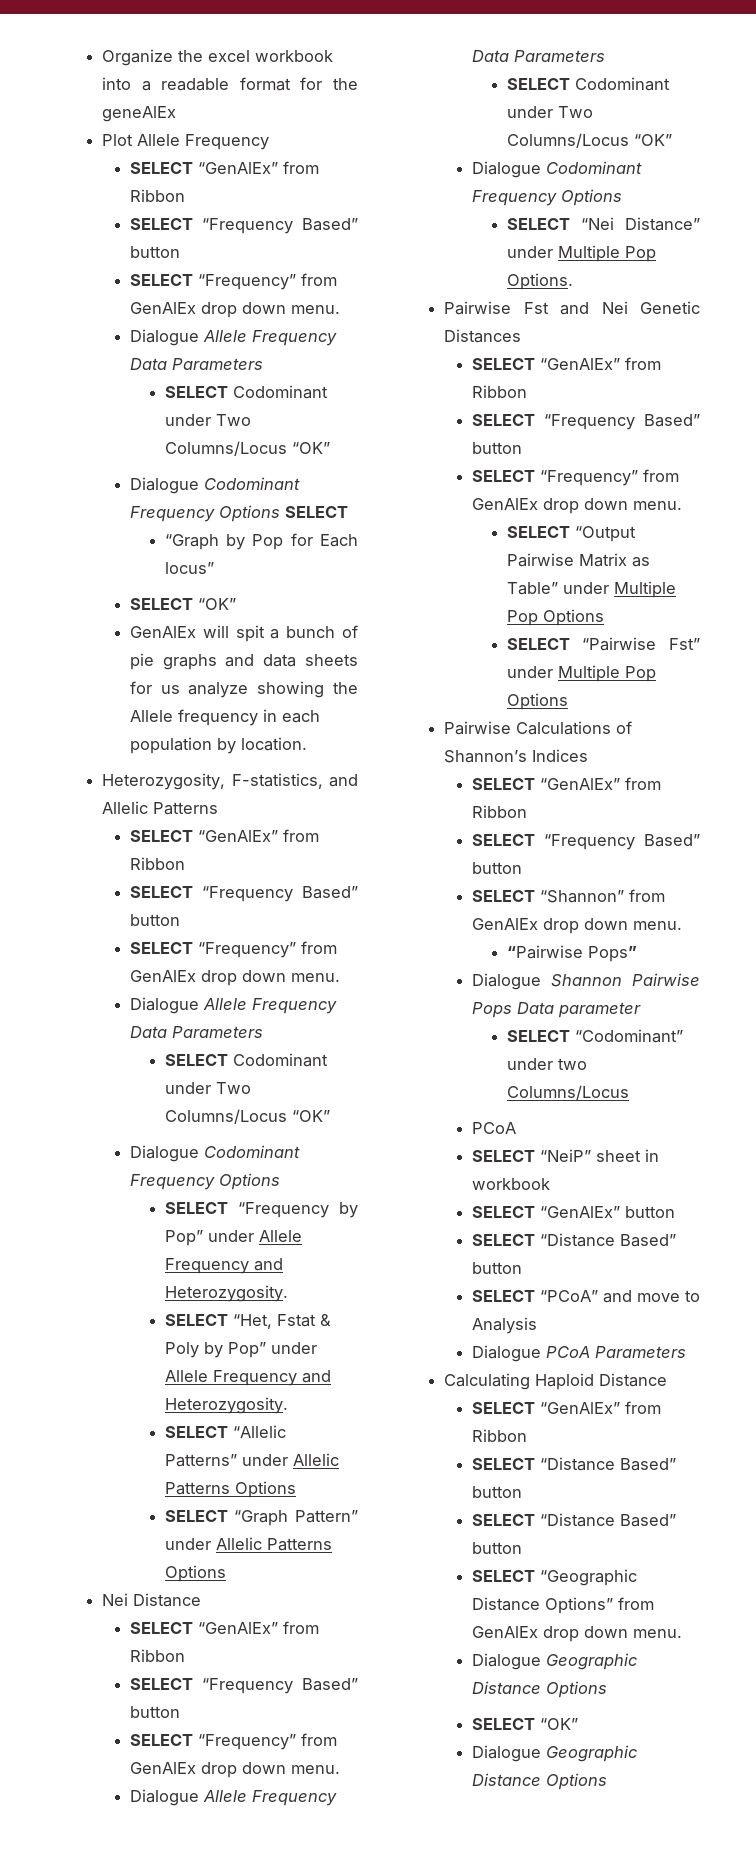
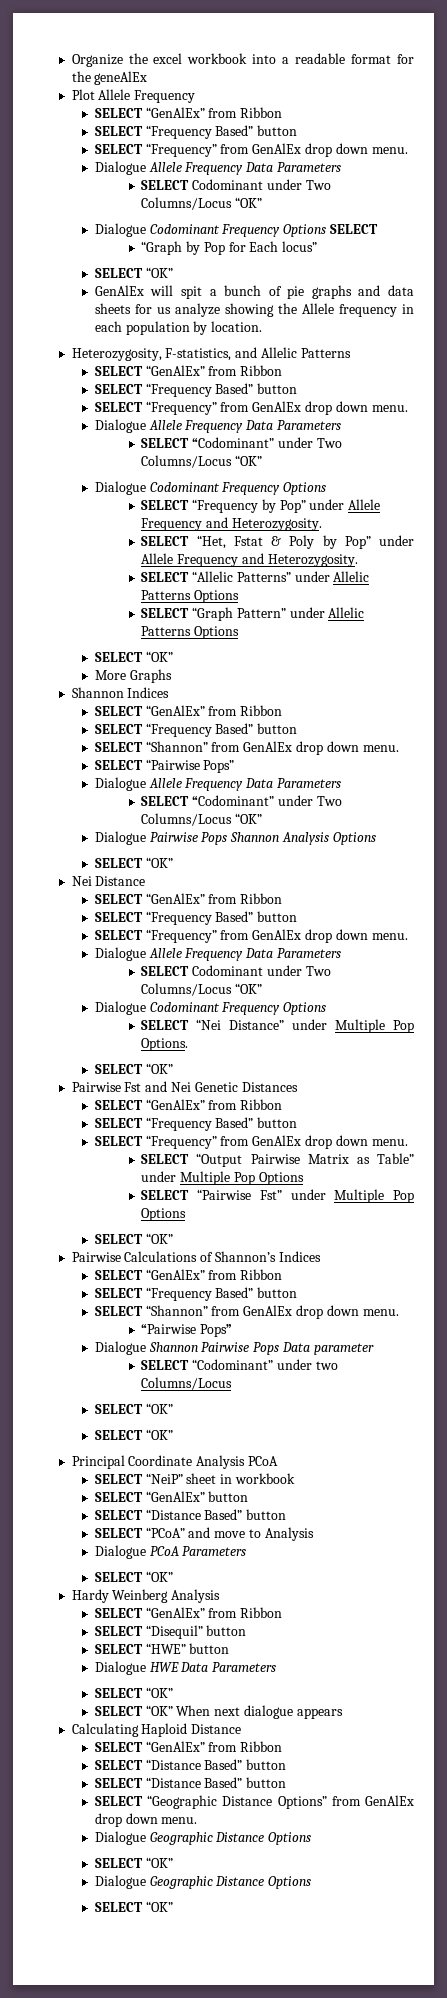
[232,1053,328,1067] Codominant -> [192,437,275,448] “Codominant”
(226, 1573) none -> [94,651,173,662] [94,669,172,683] [71,687,170,698] [94,705,283,716] [94,723,298,737] [94,741,399,755] [94,759,235,773] [94,777,341,791] [141,795,342,806] [141,813,263,826] [94,831,376,845] [94,857,173,868] // SELECT “OK” // More Graphs // Shannon Indices // SELECT “GenAlEx” from Ribbon // SELECT “Frequency Based” button // SELECT “Shannon” from GenAlEx drop down menu. // SELECT “Pairwise Pops” // Dialogue Allele Frequency Data Parameters // SELECT “Codominant” under Two Columns/Locus “OK” // Dialogue Pairwise Pops Shannon Analysis Options // SELECT “OK”
(573, 281) none -> [94,1063,173,1074] // SELECT “OK”
(568, 701) none -> [94,1233,173,1244] // SELECT “OK”
(629, 1092) none -> [94,1403,173,1414] [94,1429,173,1440] [71,1455,246,1469] SELECT “OK” // SELECT “OK” // Principal Coordinate Analysis
(686, 1352) none -> [94,1571,173,1582] [71,1589,221,1603] [94,1607,283,1618] [94,1625,247,1639] [94,1643,230,1654] [94,1661,277,1675] [94,1687,173,1698] [94,1705,343,1719] // SELECT “OK” // Hardy Weinberg Analysis // SELECT “GenAlEx” from Ribbon // SELECT “Disequil” button // SELECT “HWE” button // Dialogue HWE Data Parameters // SELECT “OK” // SELECT “OK” When next dialogue appears
(607, 1781) none -> [94,1901,173,1912] // SELECT “OK”

